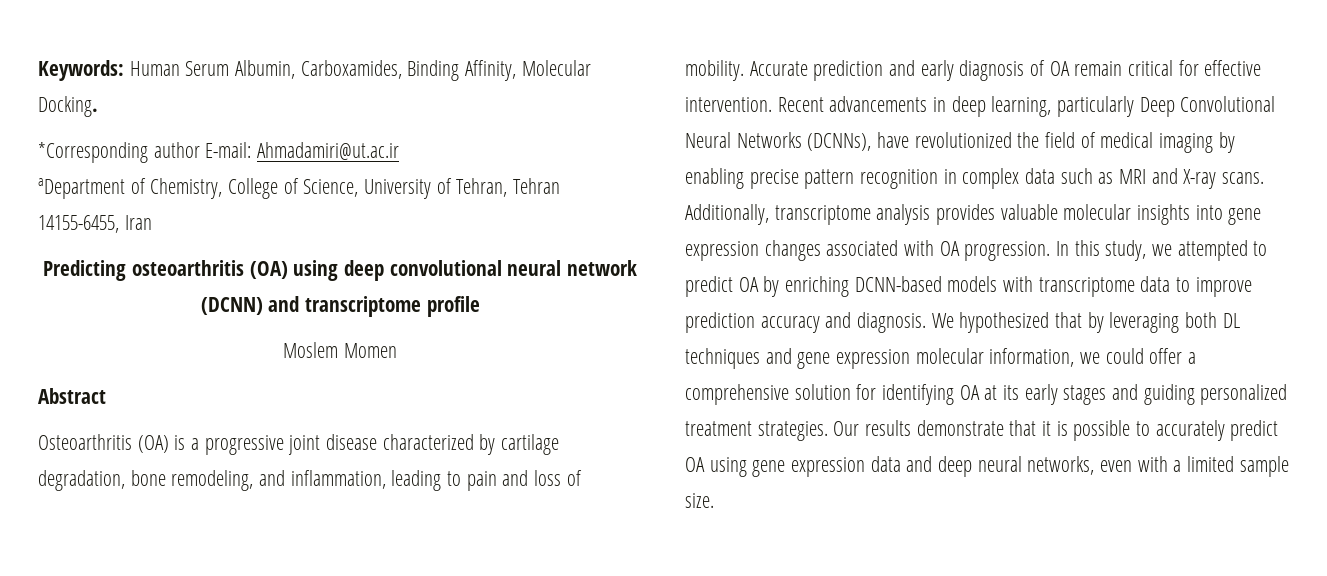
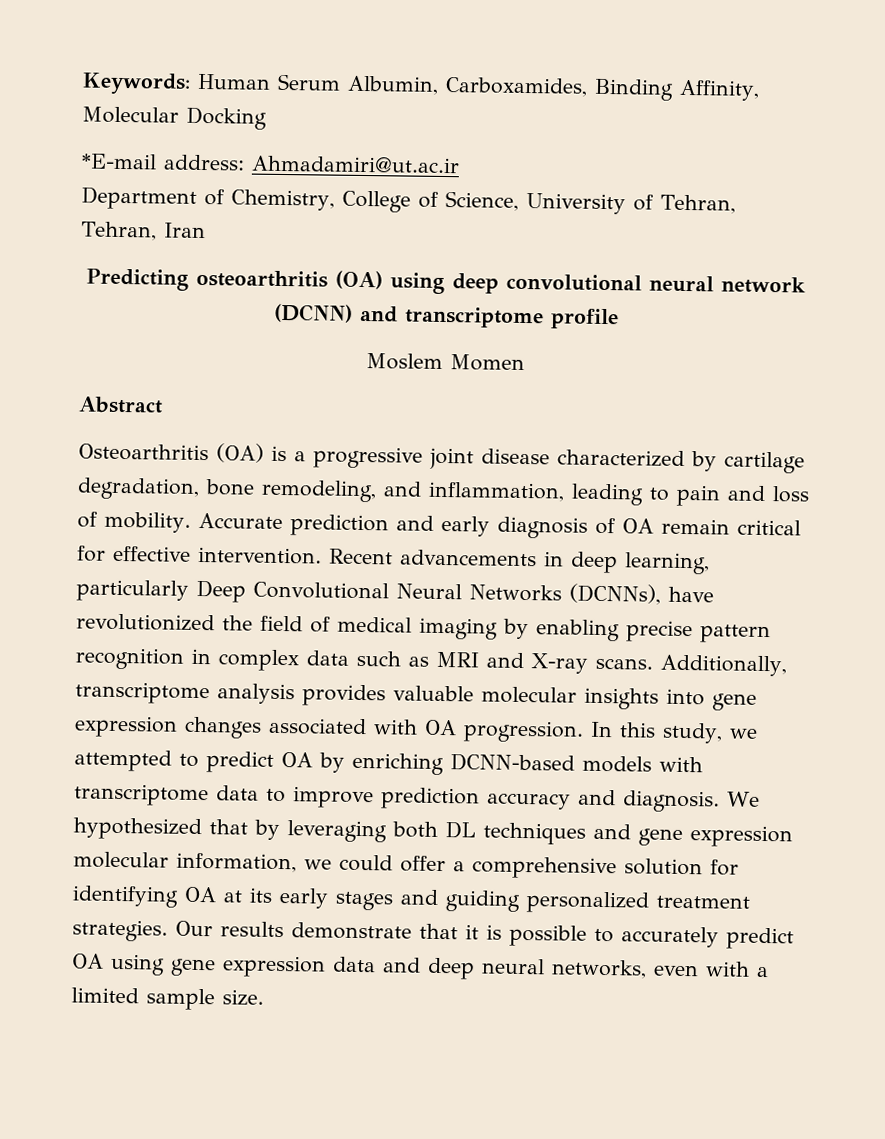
[38,96,98,117] [38,142,252,163] Docking. // *Corresponding author E-mail: -> [186,106,267,130] [81,153,245,171] Docking // *E-mail address:
[38,178,125,199] aDepartment -> [81,186,197,210] Department
[512,178,560,194] [38,215,119,233] Tehran 14155-6455, -> [81,221,157,241] Tehran,

